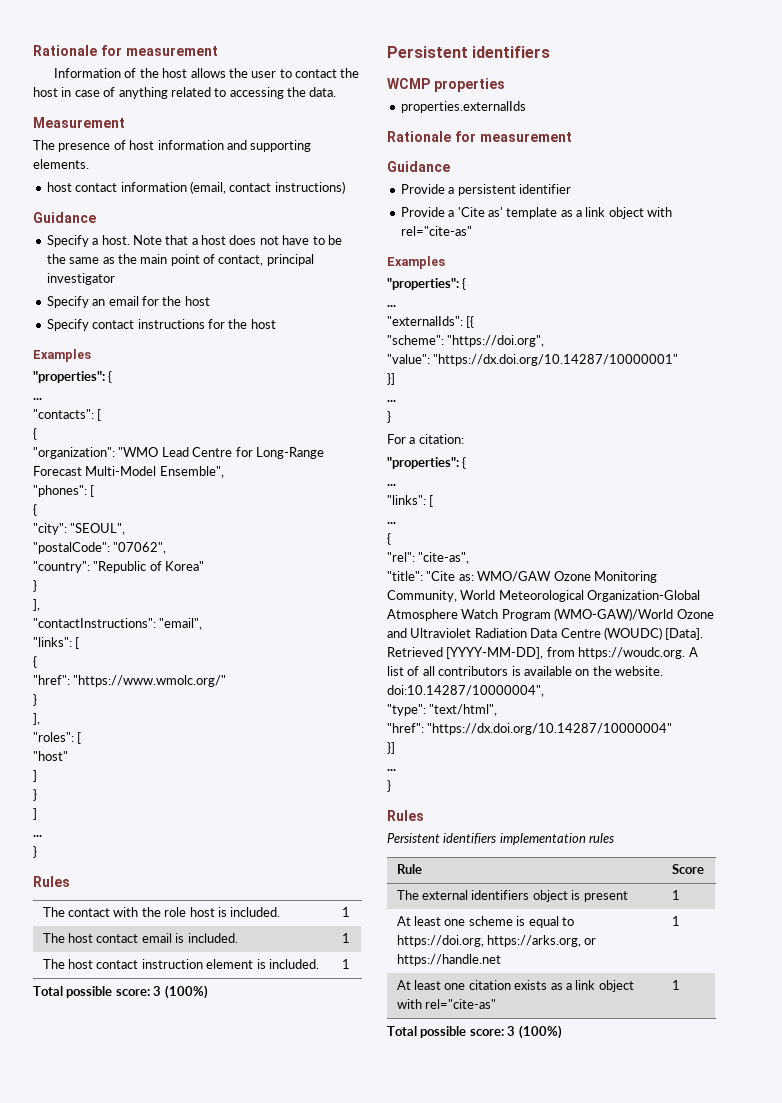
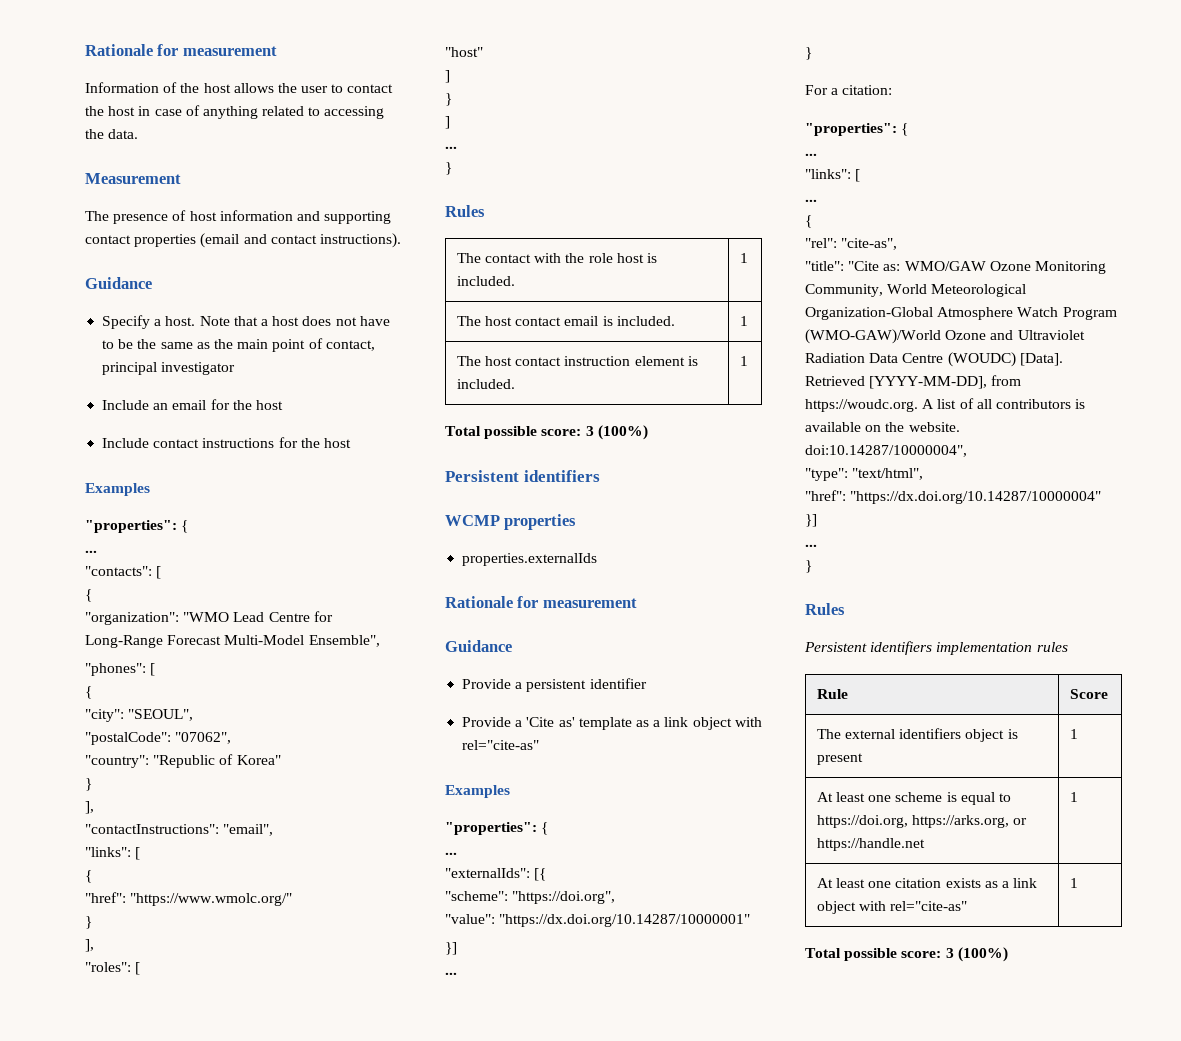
[33,159,89,169] [46,181,345,194] elements. // host contact information (email, contact instructions) -> [85,233,401,248] contact properties (email and contact instructions).
[46,296,89,308] Specify -> [102,400,150,410] Include
[46,319,89,331] Specify -> [102,438,150,448] Include

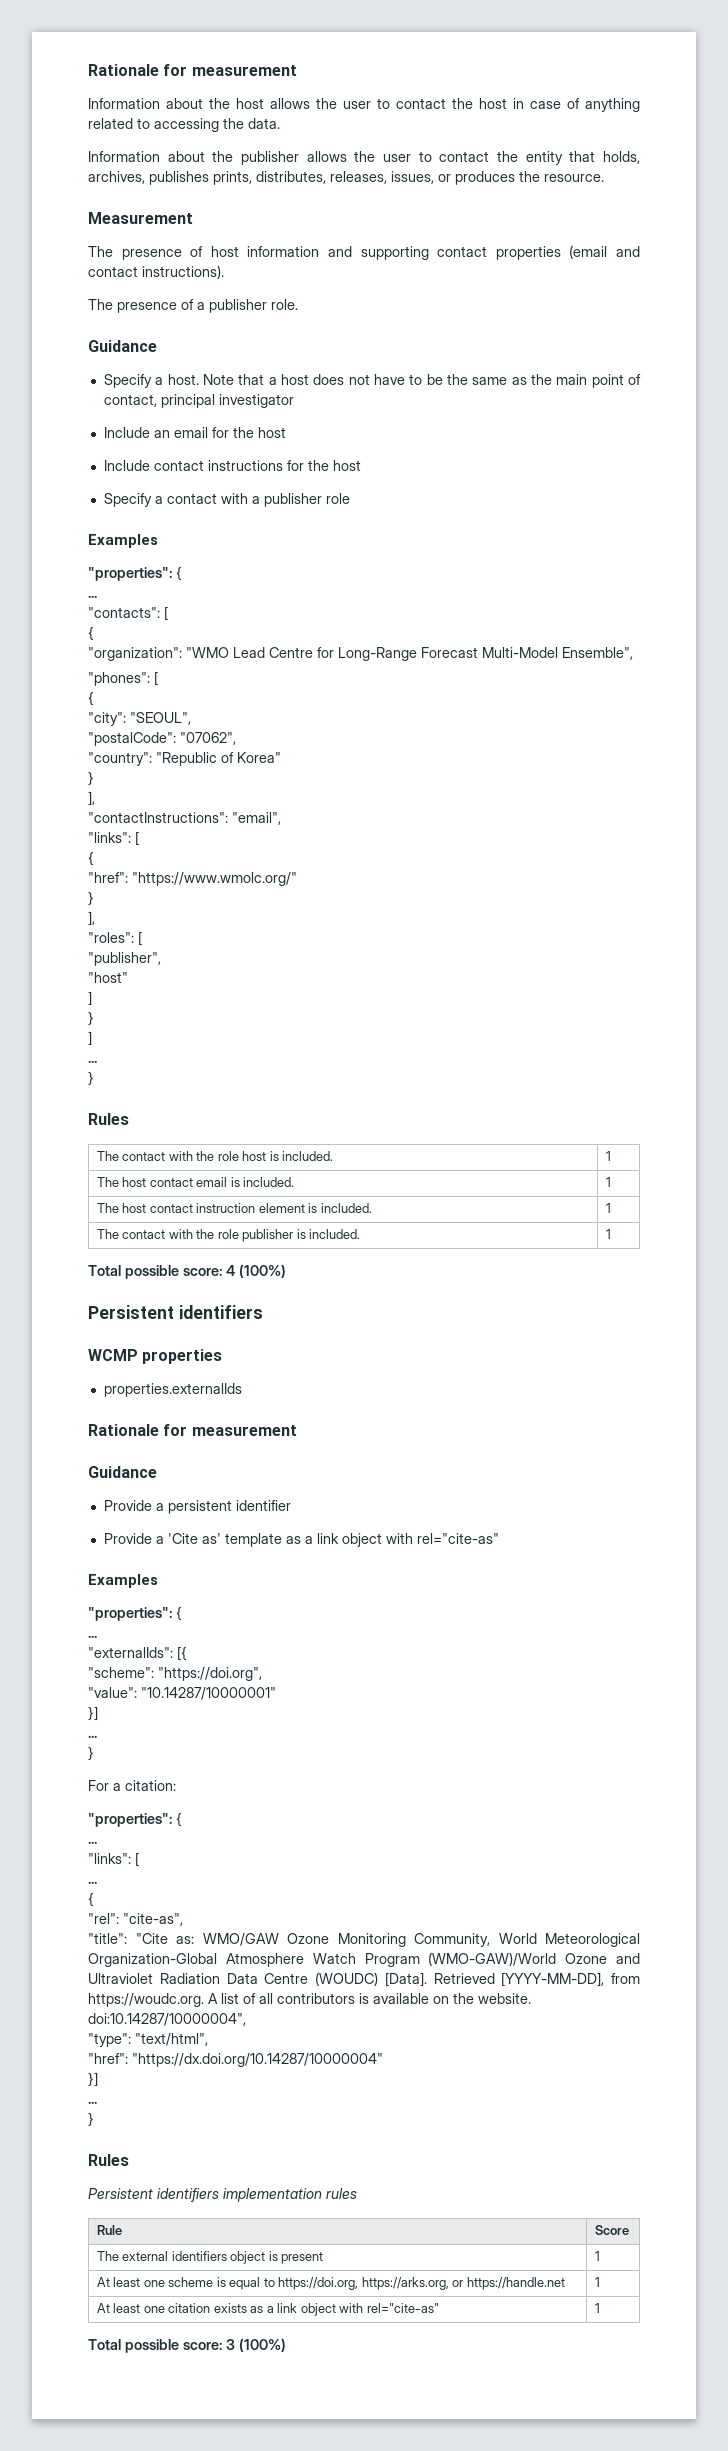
[163,82,178,93] of -> [166,98,203,109] about
(139, 134) none -> [88,151,641,165] [88,171,604,185] // Information about the publisher allows the user to contact the entity that holds, archives, publishes prints, distributes, releases, issues, or produces the resource.
(401, 240) none -> [88,299,298,313] // The presence of a publisher role.
(351, 443) none -> [103,493,350,507] // Specify a contact with a publisher role
(141, 968) none -> [88,952,161,966] // "publisher",
[445,426,594,439] // Total possible score: 3 -> [96,1229,361,1242] [605,1229,611,1239] [88,1265,235,1279] // The contact with the role publisher is included. | 1 // Total possible score: 4
[499,914,751,927] "https://dx.doi.org/10.14287/10000001" -> [141,1687,276,1700] "10.14287/10000001"

